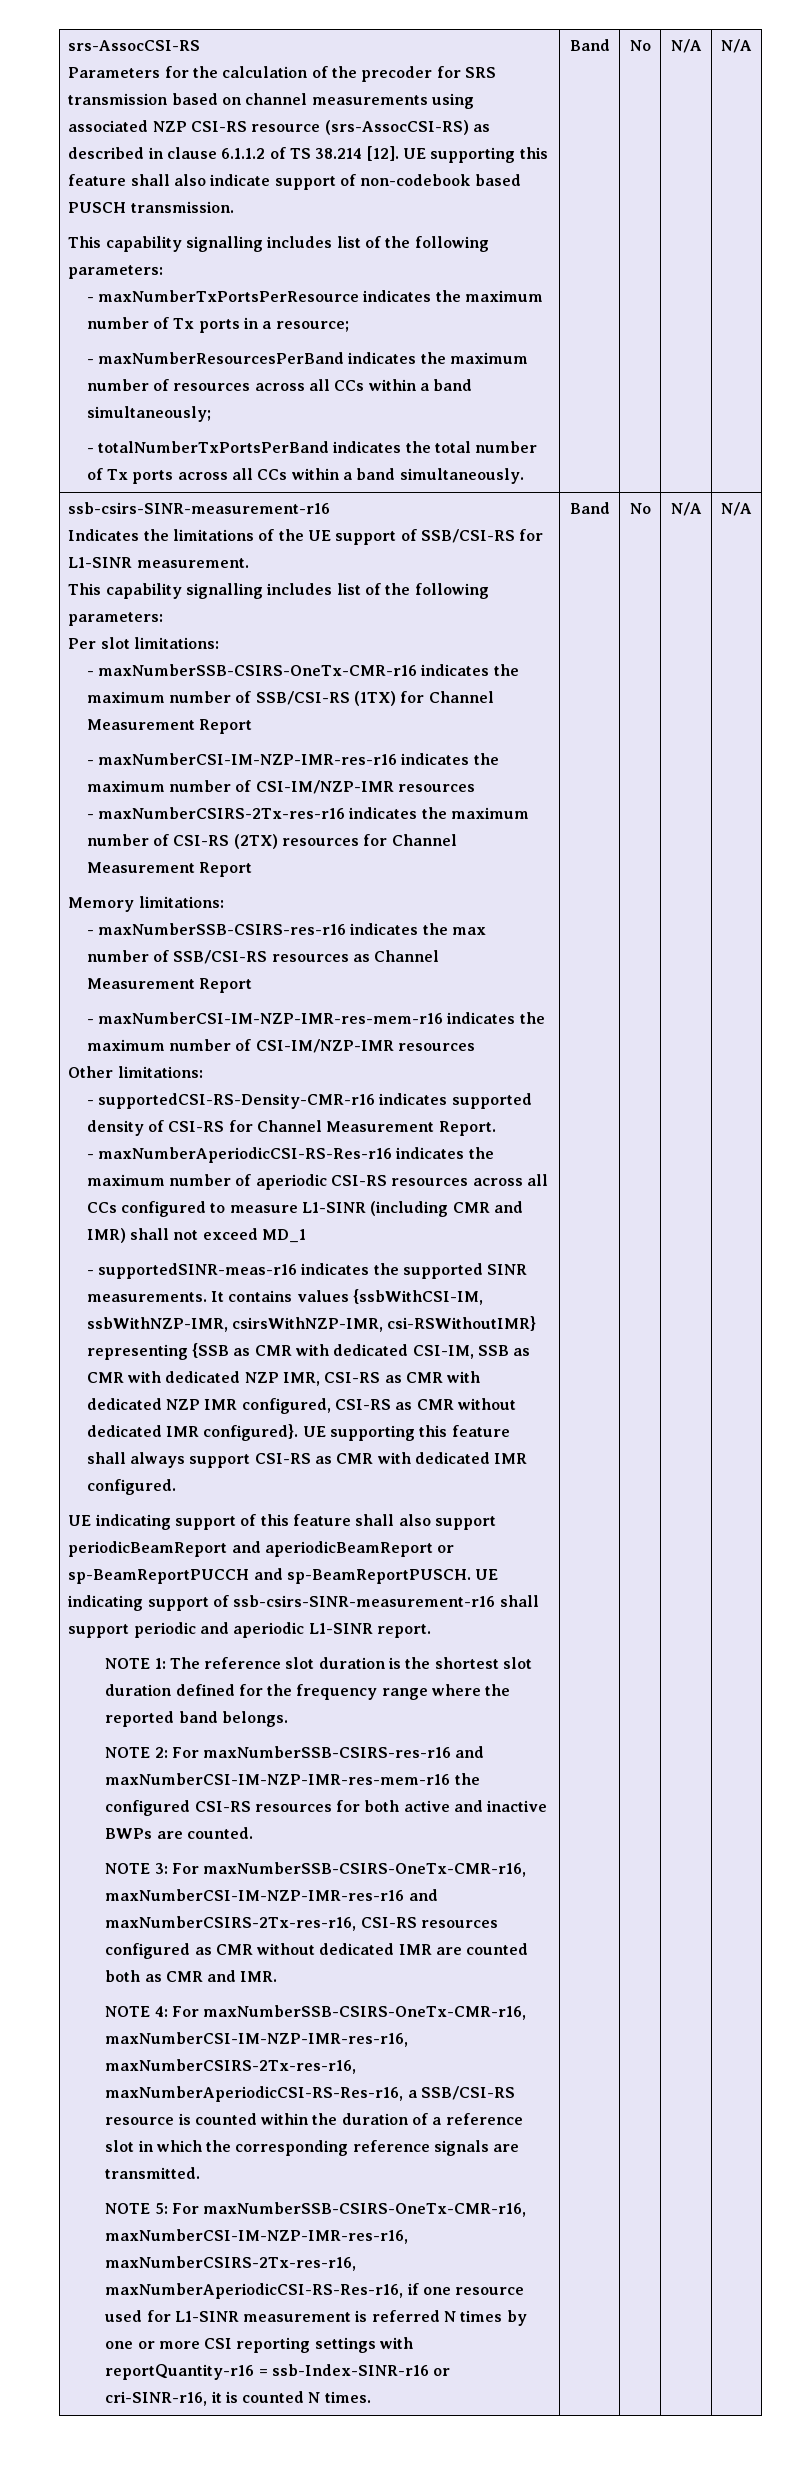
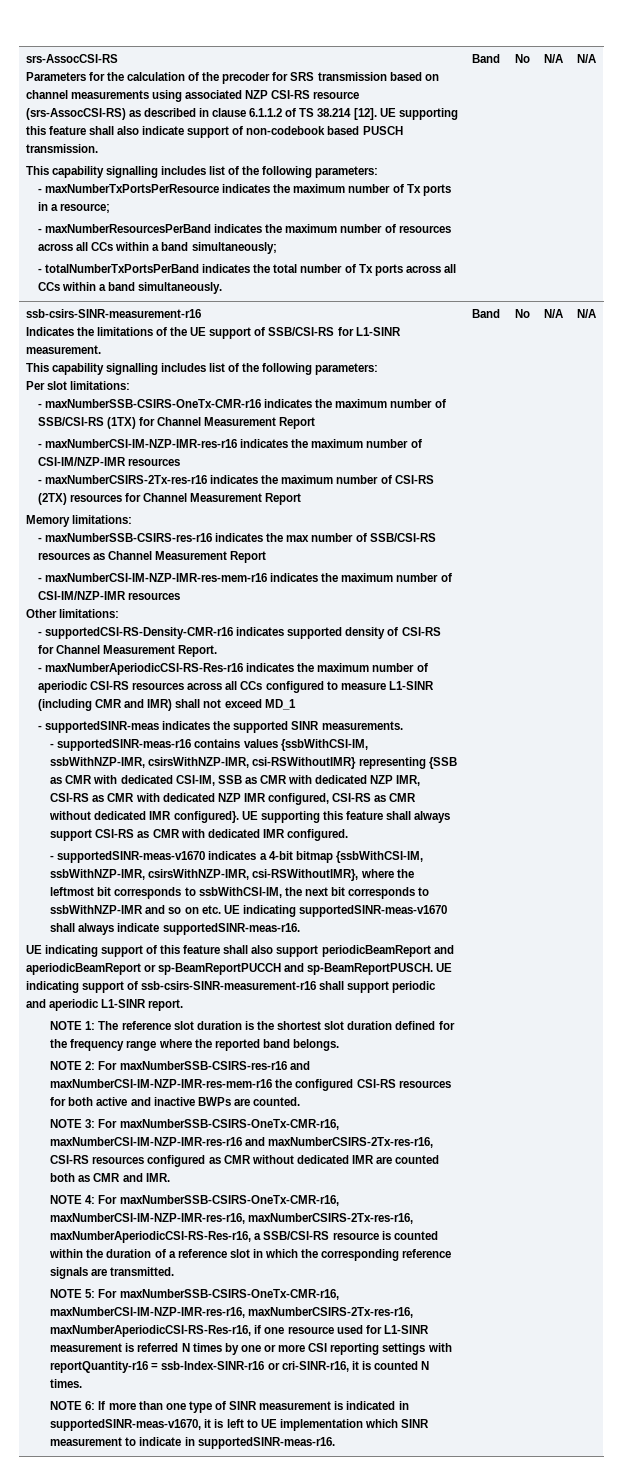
[98,1263,298,1279] supportedSINR-meas-r16 -> [45,721,160,733] supportedSINR-meas
[211,1291,225,1302] It -> [50,739,192,751] // - supportedSINR-meas-r16
(176, 1487) none -> [50,851,423,863] [50,869,414,881] [50,887,430,899] [50,905,447,917] [50,923,300,935] // - supportedSINR-meas-v1670 indicates a 4-bit bitmap {ssbWithCSI-IM, ssbWithNZP-IMR, csirsWithNZP-IMR, csi-RSWithoutIMR}, where the leftmost bit corresponds to ssbWithCSI-IM, the next bit corresponds to ssbWithNZP-IMR and so on etc. UE indicating supportedSINR-meas-v1670 shall always indicate supportedSINR-meas-r16.
(371, 2397) none -> [50,1401,409,1413] [50,1419,430,1431] [50,1437,335,1449] // NOTE 6: If more than one type of SINR measurement is indicated in supportedSINR-meas-v1670, it is left to UE implementation which SINR measurement to indicate in supportedSINR-meas-r16.

